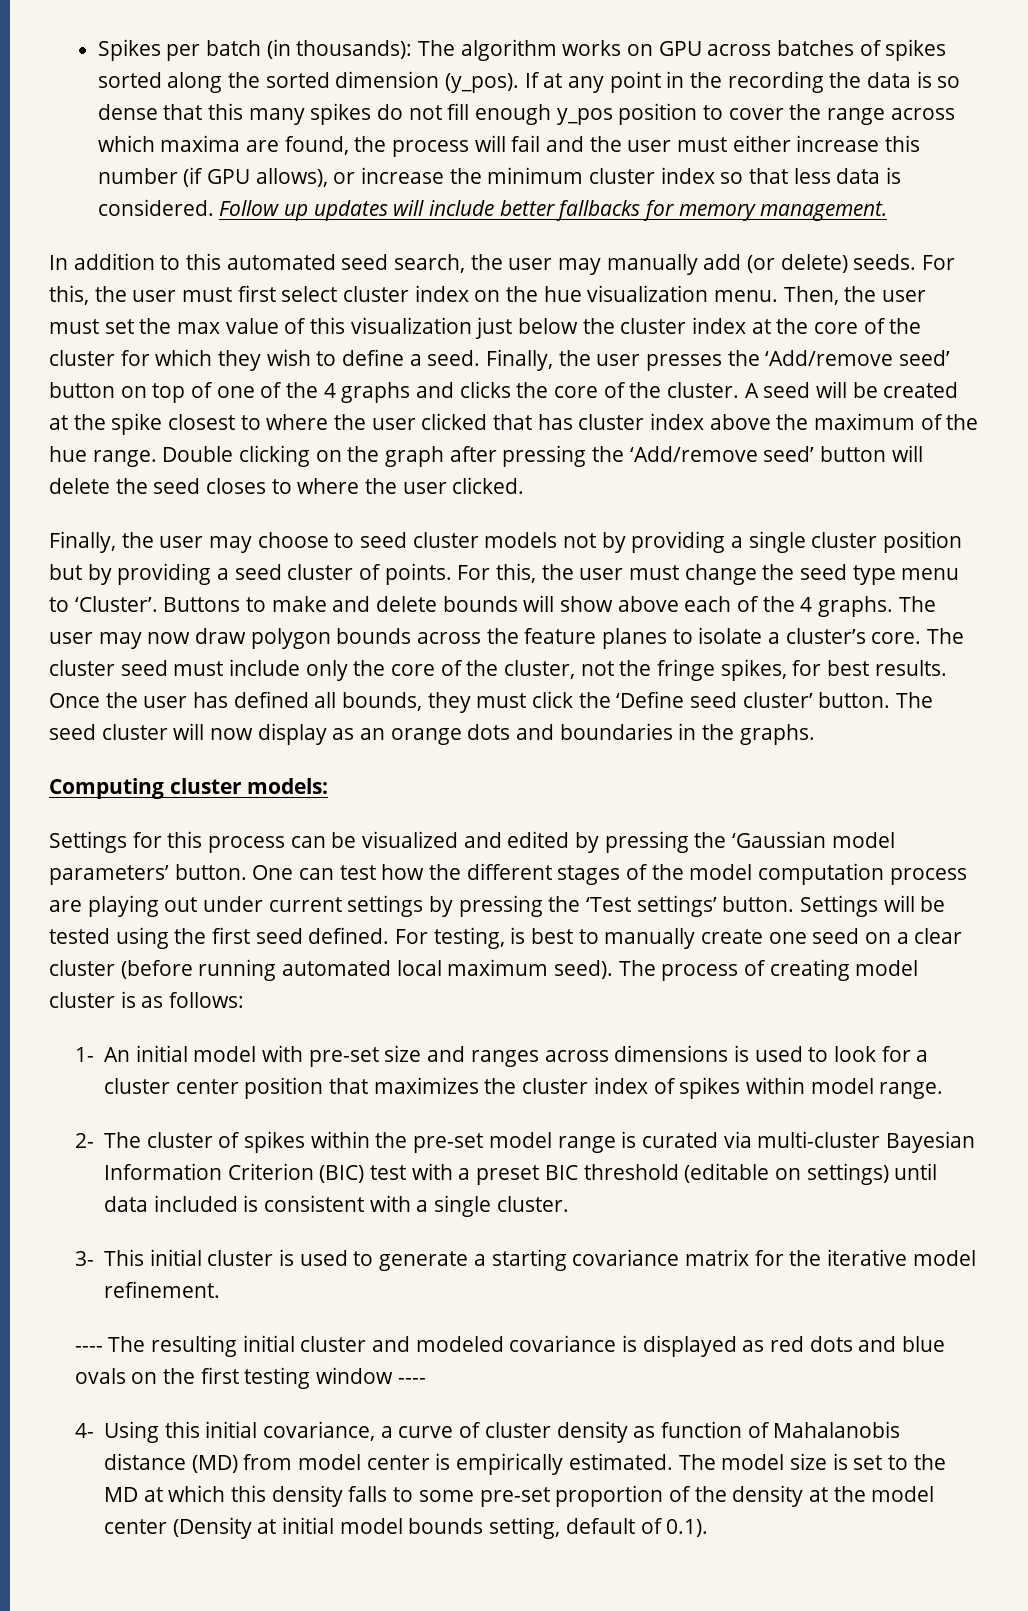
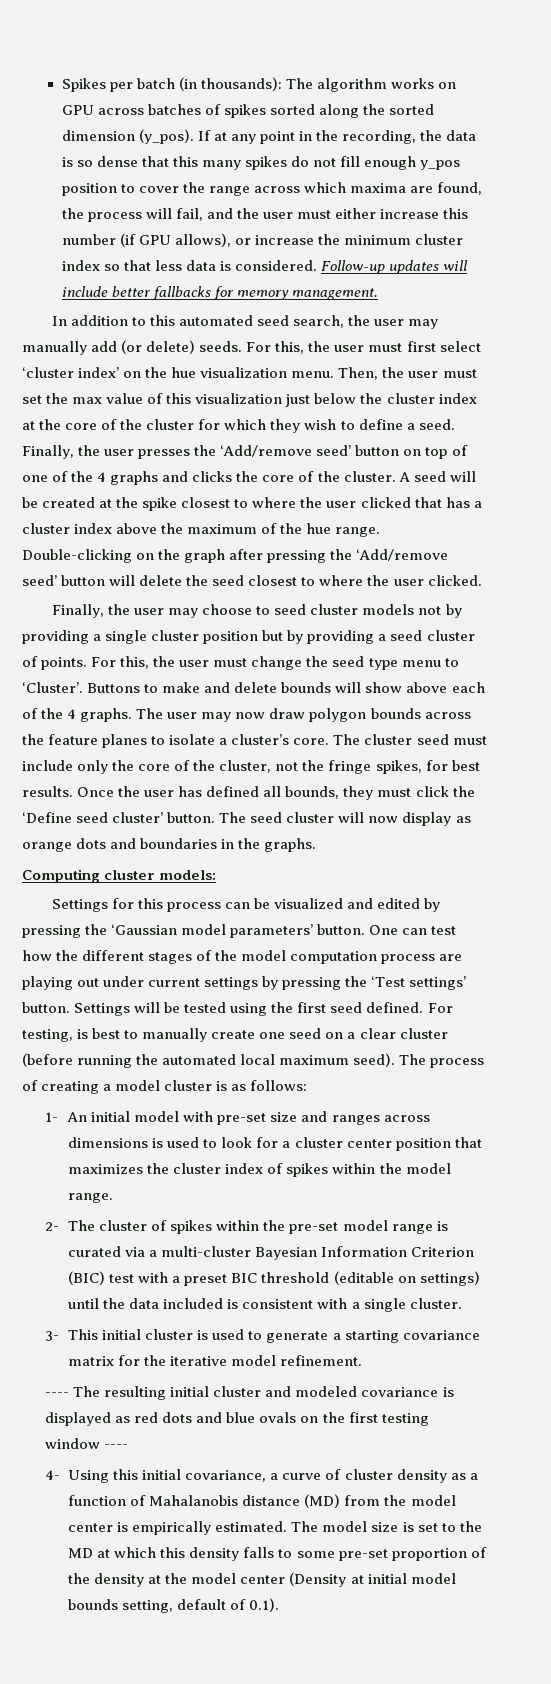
[727,71,824,93] recording -> [341,130,416,144] recording,
[511,135,541,152] fail -> [175,208,203,221] fail,
[219,200,309,221] Follow up -> [320,260,385,274] Follow-up
[343,285,469,302] cluster index -> [22,367,120,378] ‘cluster index’
(573, 422) none -> [473,501,482,508] a
[162,445,311,467] Double clicking -> [22,549,132,563] Double-clicking
[206,478,267,494] closes -> [248,575,298,586] closest
[360,728,386,740] an -> (471, 819) none
(277, 970) none -> [136,1054,159,1065] the
(850, 970) none -> [103,1084,112,1091] a
(805, 1085) none -> [379,1163,402,1174] the
(752, 1139) none -> [149,1250,158,1257] a
(938, 1171) none -> [103,1298,126,1309] the
(656, 1432) none -> [469,1473,478,1480] a
(293, 1462) none -> [384,1495,407,1506] the

